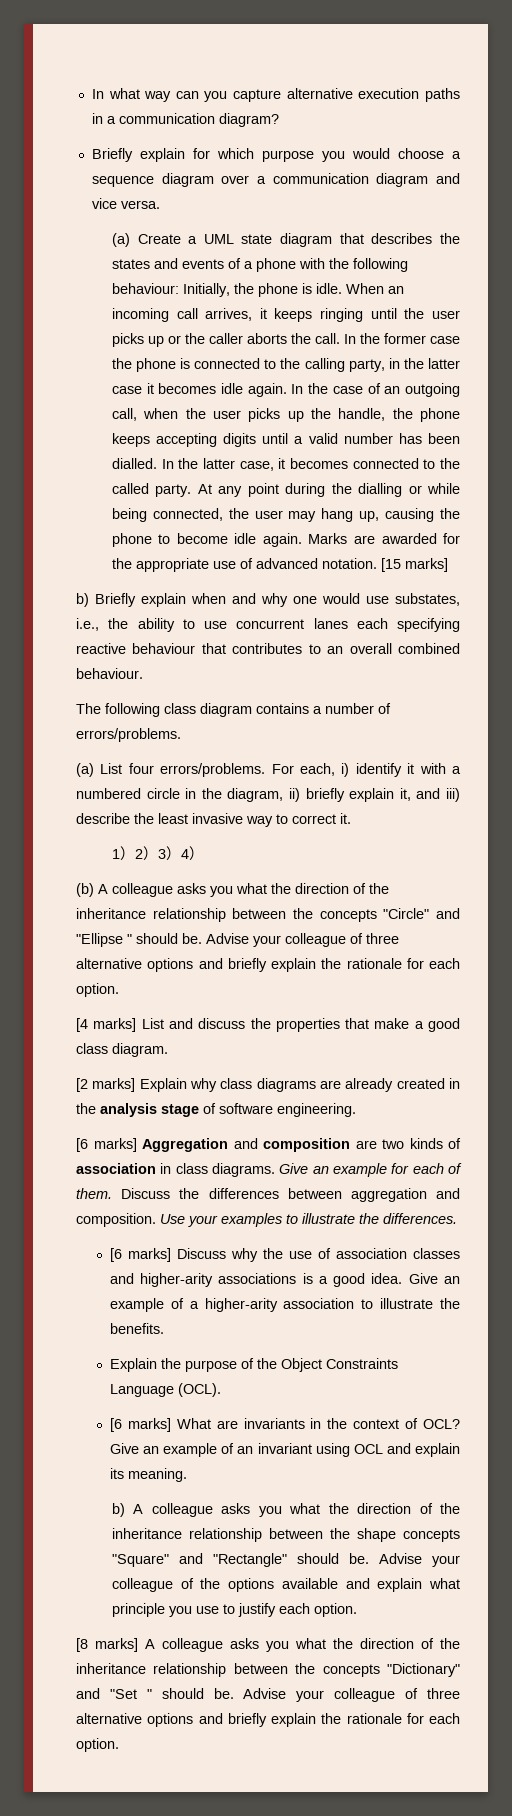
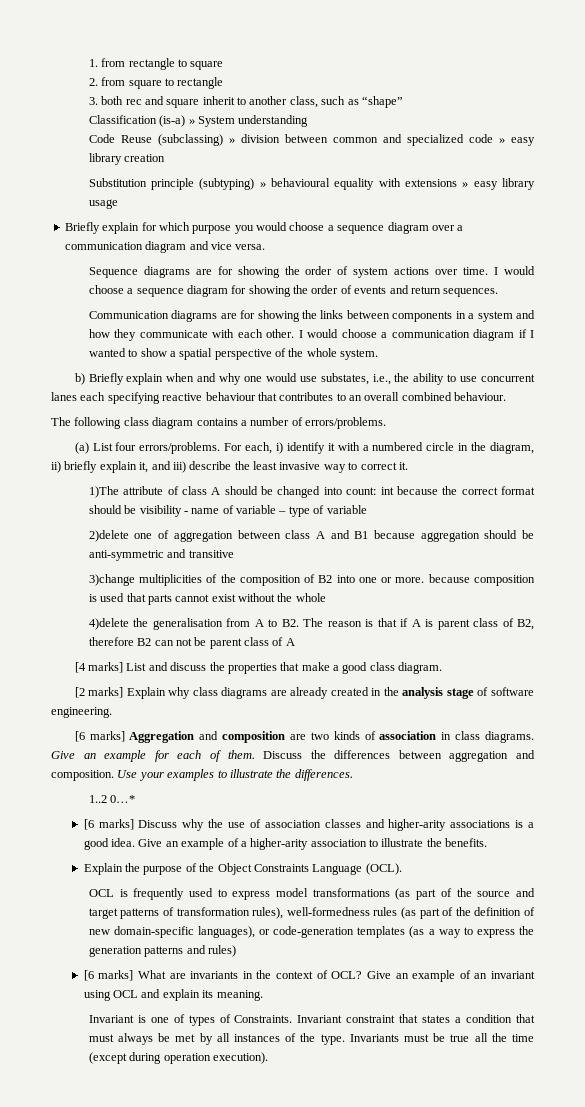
[91,88,460,102] [91,113,279,127] In what way can you capture alternative execution paths in a communication diagram? -> [88,58,224,70] [88,77,224,89] [88,96,403,108] [88,115,309,127] [88,134,535,146] [88,153,166,165] [88,178,536,190] [88,199,118,209] 1. from rectangle to square // 2. from square to rectangle // 3. both rec and square inherit to another class, such as “shape” // Classification (is-a) » System understanding // Code Reuse (subclassing) » division between common and specialized code » easy library creation // Substitution principle (subtyping) » behavioural equality with extensions » easy library usage
[111,233,461,247] [111,258,408,272] [111,283,404,297] [111,308,460,322] [111,333,460,347] [111,358,460,372] [111,383,460,397] [111,408,460,422] [111,433,460,447] [111,458,460,471] [111,483,460,497] [111,508,460,522] [111,533,460,547] [111,558,448,572] (a) Create a UML state diagram that describes the states and events of a phone with the following behaviour: Initially, the phone is idle. When an incoming call arrives, it keeps ringing until the user picks up or the caller aborts the call. In the former case the phone is connected to the calling party, in the latter case it becomes idle again. In the case of an outgoing call, when the user picks up the handle, the phone keeps accepting digits until a valid number has been dialled. In the latter case, it becomes connected to the called party. At any point during the dialling or while being connected, the user may hang up, causing the phone to become idle again. Marks are awarded for the appropriate use of advanced notation. [15 marks] -> [88,266,535,278] [88,285,499,297] [88,310,535,322] [88,329,535,341] [88,348,379,360] Sequence diagrams are for showing the order of system actions over time. I would choose a sequence diagram for showing the order of events and return sequences. // Communication diagrams are for showing the links between components in a system and how they communicate with each other. I would choose a communication diagram if I wanted to show a spatial perspective of the whole system.
[111,846,204,860] [76,883,389,897] [76,908,460,922] [76,933,399,947] [76,958,460,972] [76,983,119,997] 1）2）3）4） // (b) A colleague asks you what the direction of the inheritance relationship between the concepts "Circle" and "Ellipse " should be. Advise your colleague of three alternative options and briefly explain the rationale for each option. -> [88,486,536,498] [88,505,367,517] [88,530,534,542] [88,549,234,561] [88,574,536,586] [88,593,326,605] [88,618,534,630] [88,637,295,649] 1)The attribute of class A should be changed into count: int because the correct format should be visibility - name of variable – type of variable // 2)delete one of aggregation between class A and B1 because aggregation should be anti-symmetric and transitive // 3)change multiplicities of the composition of B2 into one or more. because composition is used that parts cannot exist without the whole // 4)delete the generalisation from A to B2. The reason is that if A is parent class of B2, therefore B2 can not be parent class of A
(457, 1218) none -> [88,795,136,803] // 1..2 0…*
(221, 1390) none -> [88,888,536,900] [88,907,535,919] [88,926,535,938] [88,945,236,957] // OCL is frequently used to express model transformations (as part of the source and target patterns of transformation rules), well-formedness rules (as part of the definition of new domain-specific languages), or code-generation templates (as a way to express the generation patterns and rules)
[111,1503,460,1517] [111,1528,460,1542] [111,1553,460,1567] [111,1578,460,1592] [111,1603,357,1617] [76,1638,460,1652] [76,1663,460,1677] [76,1688,461,1702] [76,1713,460,1727] [76,1738,119,1752] b) A colleague asks you what the direction of the inheritance relationship between the shape concepts "Square" and "Rectangle" should be. Advise your colleague of the options available and explain what principle you use to justify each option. // [8 marks] A colleague asks you what the direction of the inheritance relationship between the concepts "Dictionary" and "Set " should be. Advise your colleague of three alternative options and briefly explain the rationale for each option. -> [88,1014,535,1026] [88,1033,535,1045] [88,1052,268,1064] Invariant is one of types of Constraints. Invariant constraint that states a condition that must always be met by all instances of the type. Invariants must be true all the time (except during operation execution).

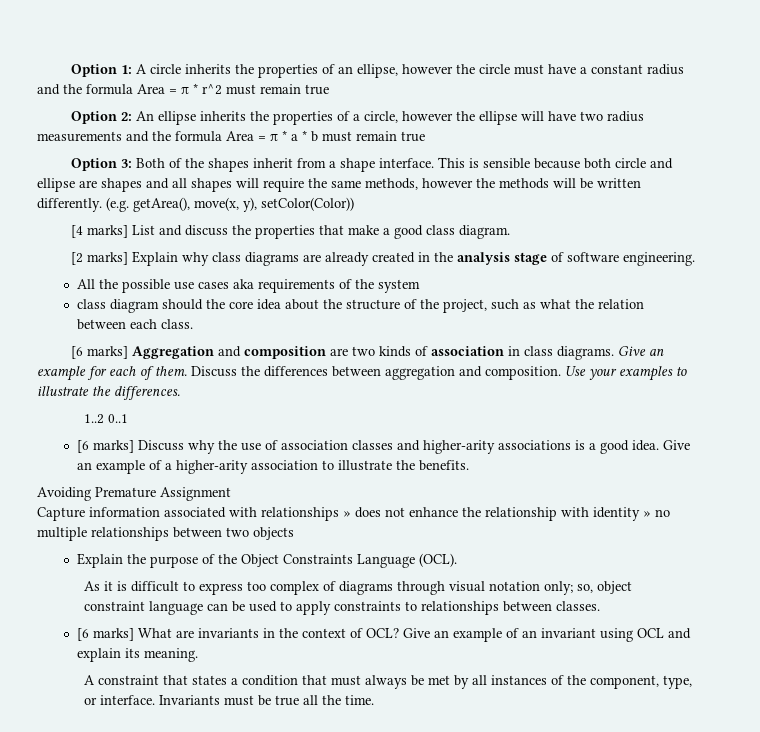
[88,58,224,70] [88,77,224,89] [88,96,403,108] [88,115,309,127] [88,134,535,146] [88,153,166,165] [88,178,536,190] [88,199,118,209] [64,222,464,234] [64,241,266,253] [88,266,535,278] [88,285,499,297] [88,310,535,322] [88,329,535,341] [88,348,379,360] [74,373,535,385] [51,392,507,404] [51,417,386,429] [74,442,535,454] [51,461,408,473] [88,486,536,498] [88,505,367,517] [88,530,534,542] [88,549,234,561] [88,574,536,586] [88,593,326,605] [88,618,534,630] [88,637,295,649] 1. from rectangle to square // 2. from square to rectangle // 3. both rec and square inherit to another class, such as “shape” // Classification (is-a) » System understanding // Code Reuse (subclassing) » division between common and specialized code » easy library creation // Substitution principle (subtyping) » behavioural equality with extensions » easy library usage // Briefly explain for which purpose you would choose a sequence diagram over a communication diagram and vice versa. // Sequence diagrams are for showing the order of system actions over time. I would choose a sequence diagram for showing the order of events and return sequences. // Communication diagrams are for showing the links between components in a system and how they communicate with each other. I would choose a communication diagram if I wanted to show a spatial perspective of the whole system. // b) Briefly explain when and why one would use substates, i.e., the ability to use concurrent lanes each specifying reactive behaviour that contributes to an overall combined behaviour. // The following class diagram contains a number of errors/problems. // (a) List four errors/problems. For each, i) identify it with a numbered circle in the diagram, ii) briefly explain it, and iii) describe the least invasive way to correct it. // 1)The attribute of class A should be changed into count: int because the correct format should be visibility - name of variable – type of variable // 2)delete one of aggregation between class A and B1 because aggregation should be anti-symmetric and transitive // 3)change multiplicities of the composition of B2 into one or more. because composition is used that parts cannot exist without the whole // 4)delete the generalisation from A to B2. The reason is that if A is parent class of B2, therefore B2 can not be parent class of A -> [70,64,684,78] [37,83,329,95] [70,111,644,125] [37,130,425,142] [70,157,673,172] [37,178,641,192] [37,197,354,212] Option 1: A circle inherits the properties of an ellipse, however the circle must have a constant radius and the formula Area = π * r^2 must remain true // Option 2: An ellipse inherits the properties of a circle, however the ellipse will have two radius measurements and the formula Area = π * a * b must remain true // Option 3: Both of the shapes inherit from a shape interface. This is sensible because both circle and ellipse are shapes and all shapes will require the same methods, however the methods will be written differently. (e.g. getArea(), move(x, y), setColor(Color))
(112, 712) none -> [76,279,420,293] [76,299,644,313] [76,319,193,330] // All the possible use cases aka requirements of the system // class diagram should the core idea about the structure of the project, such as what the relation between each class.
[110,795,136,803] 0…* -> [108,414,129,423] 0..1
(488, 842) none -> [37,487,231,501] [37,507,670,521] [37,527,294,541] // Avoiding Premature Assignment // Capture information associated with relationships » does not enhance the relationship with identity » no multiple relationships between two objects
[88,888,536,900] [88,907,535,919] [88,926,535,938] [88,945,236,957] OCL is frequently used to express model transformations (as part of the source and target patterns of transformation rules), well-formedness rules (as part of the definition of new domain-specific languages), or code-generation templates (as a way to express the generation patterns and rules) -> [84,581,633,595] [84,601,601,615] As it is difficult to express too complex of diagrams through visual notation only; so, object constraint language can be used to apply constraints to relationships between classes.
[88,1014,343,1026] Invariant is one of types of Constraints. Invariant -> [84,675,96,685] A
[320,1034,345,1045] type. -> [590,675,693,689] [84,695,156,705] component, type, or interface.
[512,1034,535,1042] [88,1052,268,1064] time (except during operation execution). -> [345,695,375,705] time.

